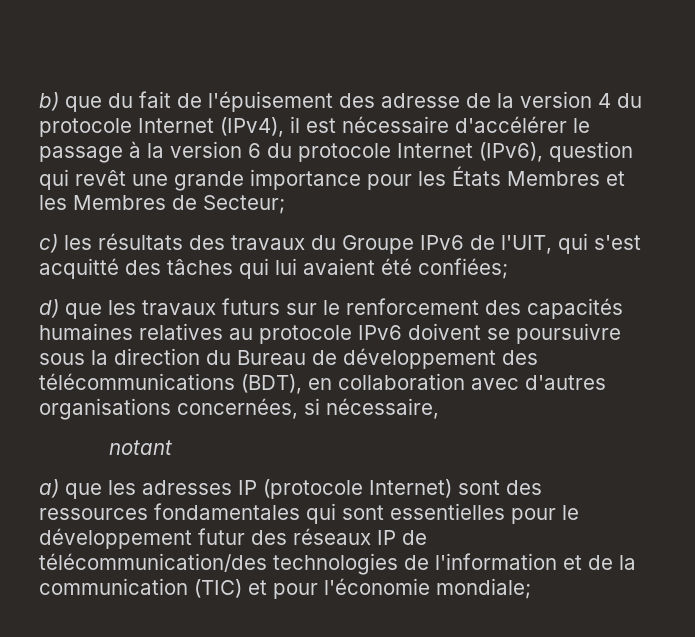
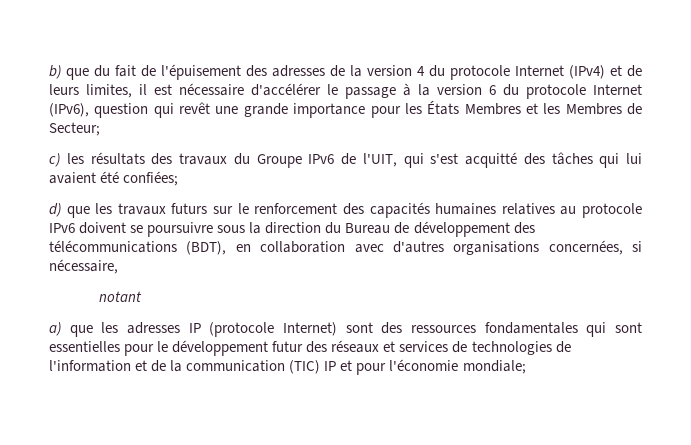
[381,93,460,108] adresse -> [272,65,325,77] adresses
[220,117,284,137] (IPv4), -> [569,65,642,79] [49,84,132,98] (IPv4) et de leurs limites,
[377,530,427,545] [39,553,267,572] IP de télécommunication/des -> [383,341,468,353] et services de
(242, 588) none -> [324,361,337,371] IP

